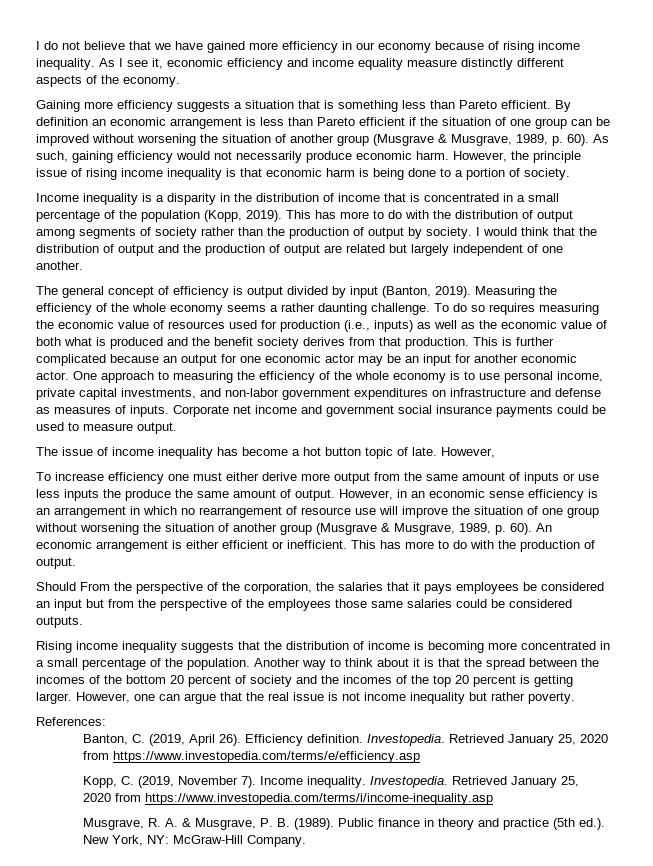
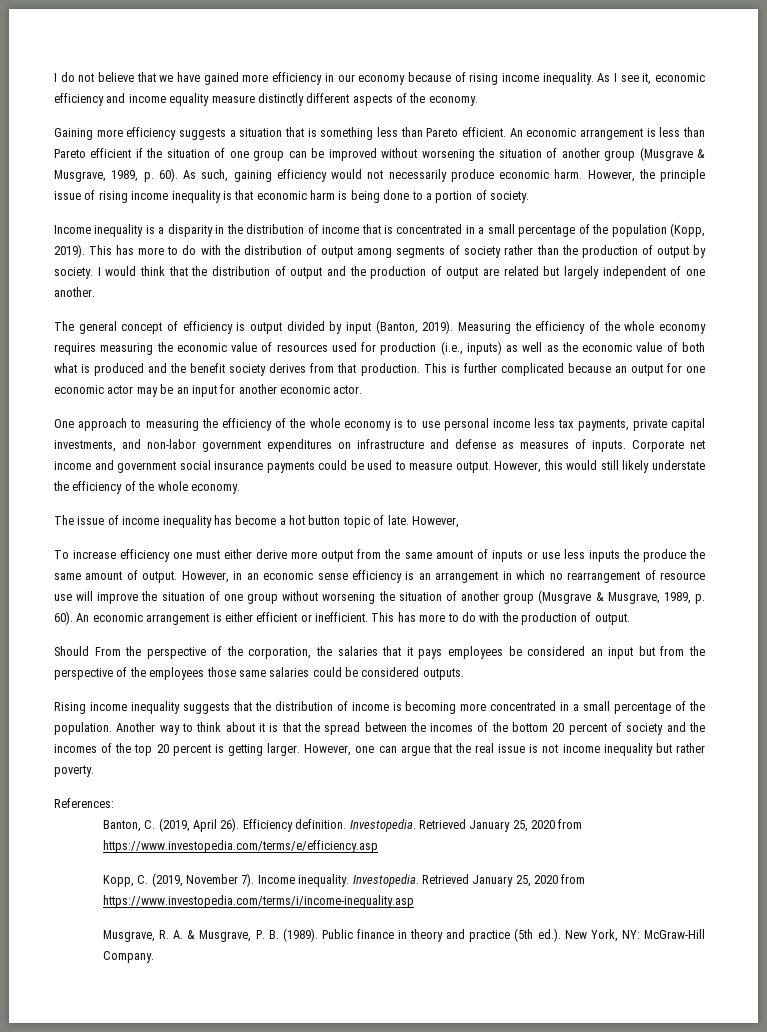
[555,100,571,112] [36,117,106,126] By definition an -> [509,128,523,137] An
[227,303,485,315] seems a rather daunting challenge. To do so -> (706, 329) none
(69, 375) none -> (363, 389) //
[557,371,603,382] income, -> [492,418,629,431] income less tax payments,
(177, 428) none -> [494,460,705,473] [53,481,240,494] However, this would still likely understate the efficiency of the whole economy.

